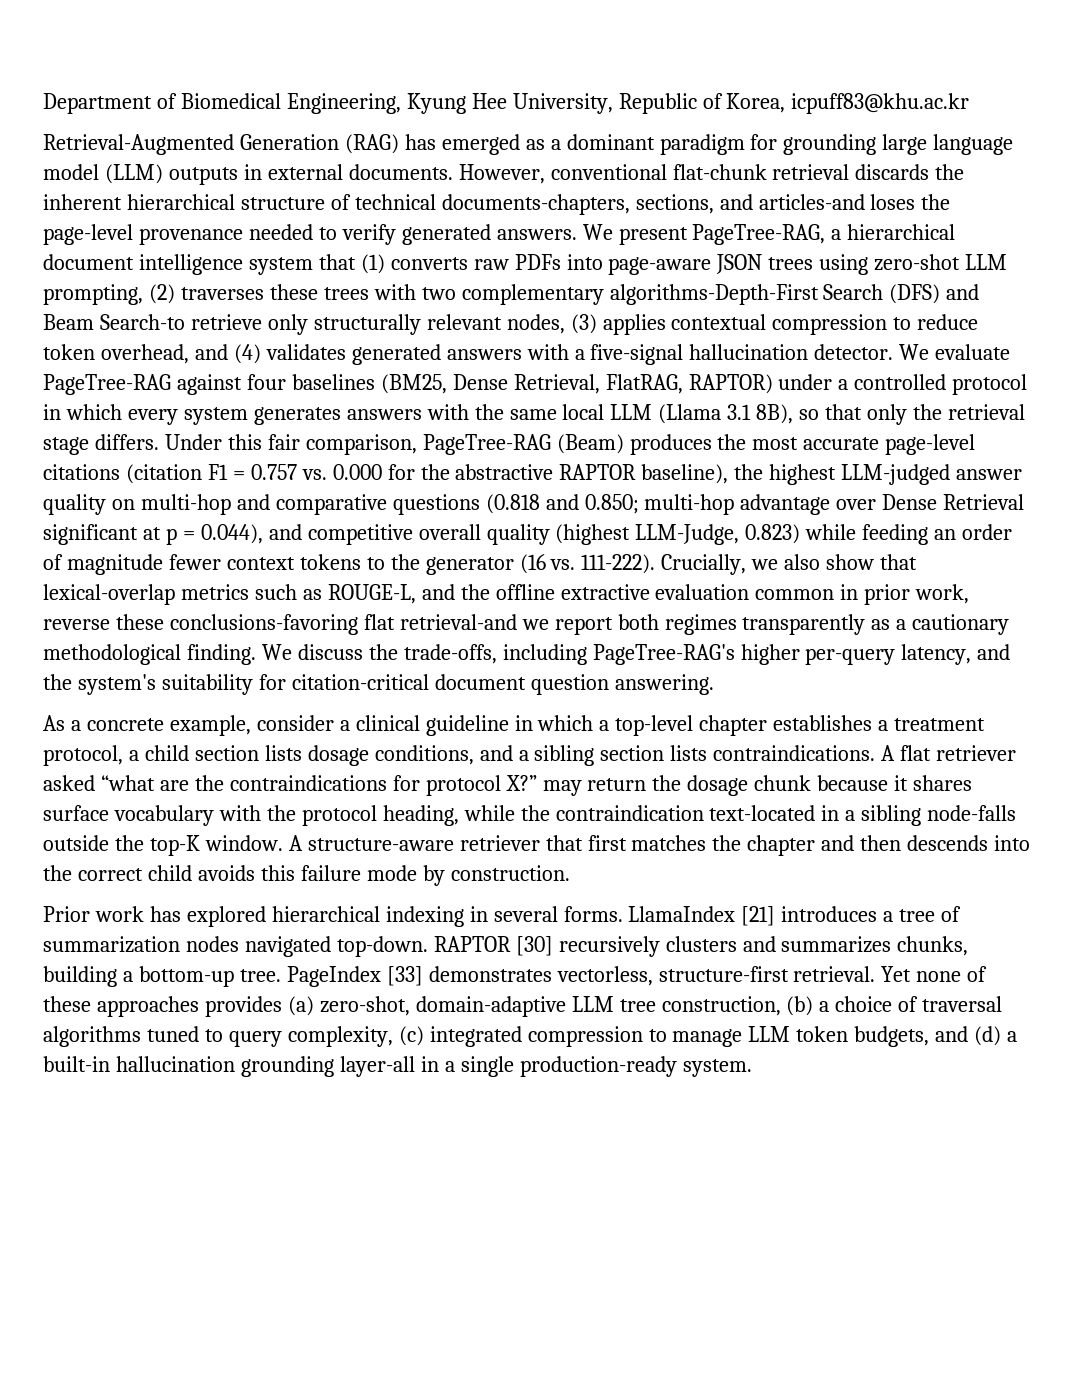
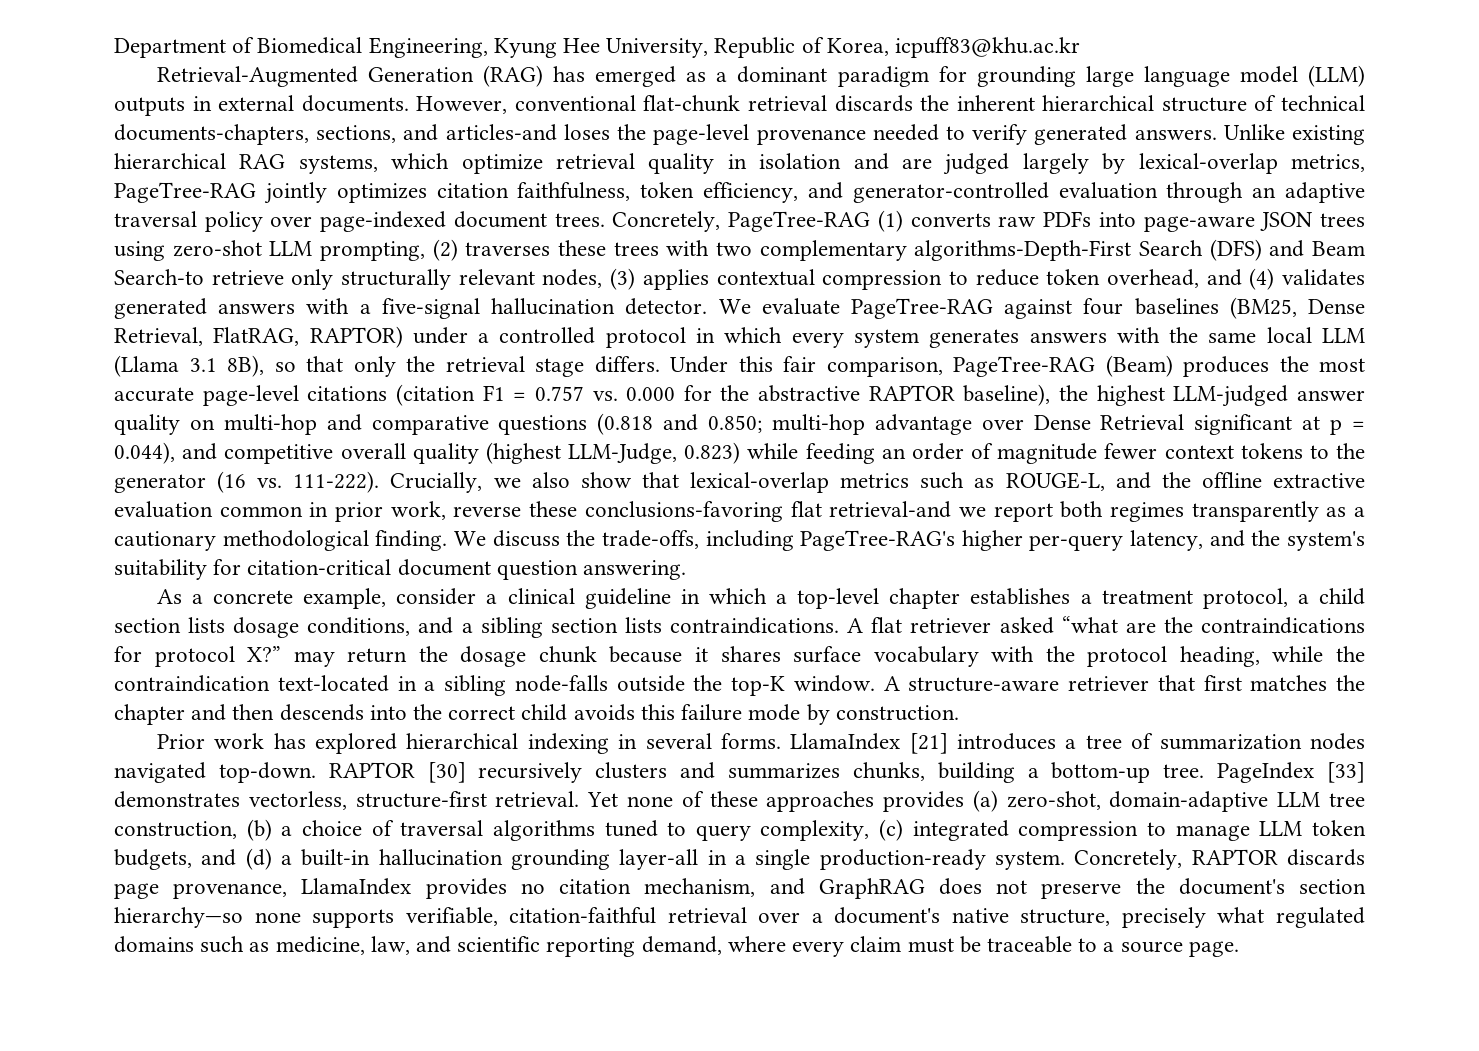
[582,224,956,245] [43,254,356,275] We present PageTree-RAG, a hierarchical document intelligence system that -> [1223,124,1365,145] [114,153,1365,175] [114,182,1365,204] [114,211,871,232] Unlike existing hierarchical RAG systems, which optimize retrieval quality in isolation and are judged largely by lexical-overlap metrics, PageTree-RAG jointly optimizes citation faithfulness, token efficiency, and generator-controlled evaluation through an adaptive traversal policy over page-indexed document trees. Concretely, PageTree-RAG
(752, 1068) none -> [1074,849,1365,870] [114,878,1366,899] [114,907,1365,928] [114,936,1239,957] Concretely, RAPTOR discards page provenance, LlamaIndex provides no citation mechanism, and GraphRAG does not preserve the document's section hierarchy—so none supports verifiable, citation-faithful retrieval over a document's native structure, precisely what regulated domains such as medicine, law, and scientific reporting demand, where every claim must be traceable to a source page.

